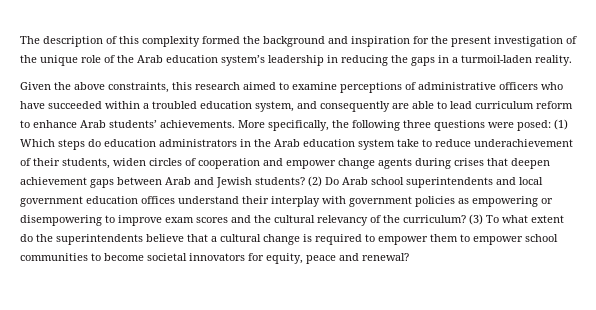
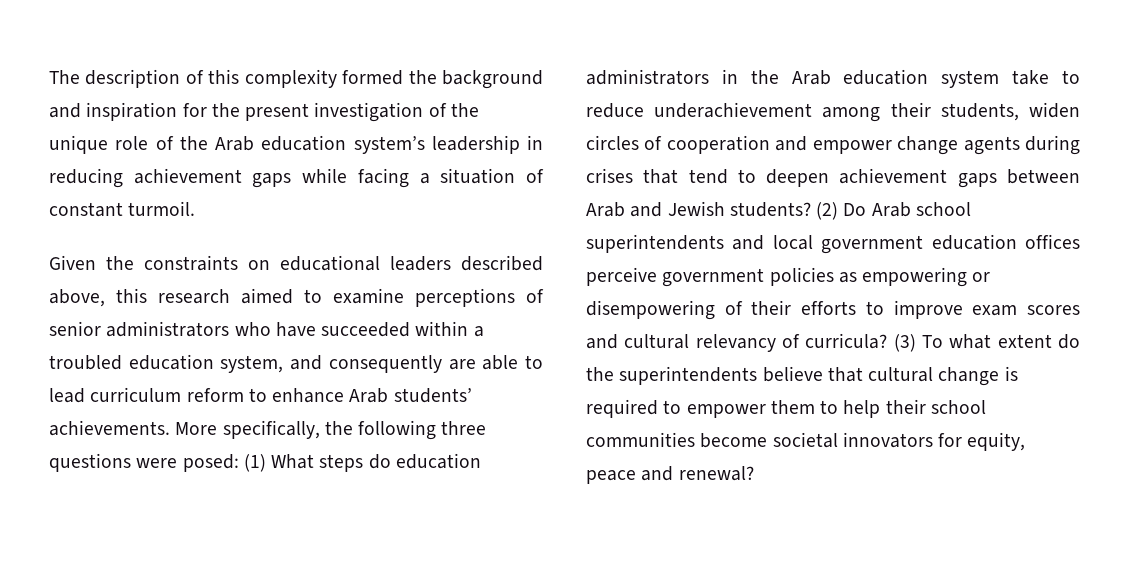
[391,55,572,66] [20,82,169,93] the gaps in a turmoil-laden reality. // Given the above constraints, -> [133,168,544,188] [49,201,196,217] [49,255,543,271] [49,289,105,307] achievement gaps while facing a situation of constant turmoil. // Given the constraints on educational leaders described above,
[418,82,538,90] administrative officers -> [49,321,230,337] senior administrators
[20,139,55,147] Which -> [271,454,315,469] What
[20,158,31,166] of -> [822,107,881,122] among
(508, 162) none -> [688,169,756,184] tend to
[178,196,346,207] understand their interplay with -> [586,267,657,286] perceive
(102, 220) none -> [724,300,857,315] of their efforts
[254,215,271,223] the -> (618, 341) none
[383,215,466,223] the curriculum? -> [805,333,888,349] curricula?
[211,236,217,242] a -> (863, 374) none
[473,236,523,245] empower -> [843,399,926,418] help their
[91,253,101,261] to -> (695, 439) none

